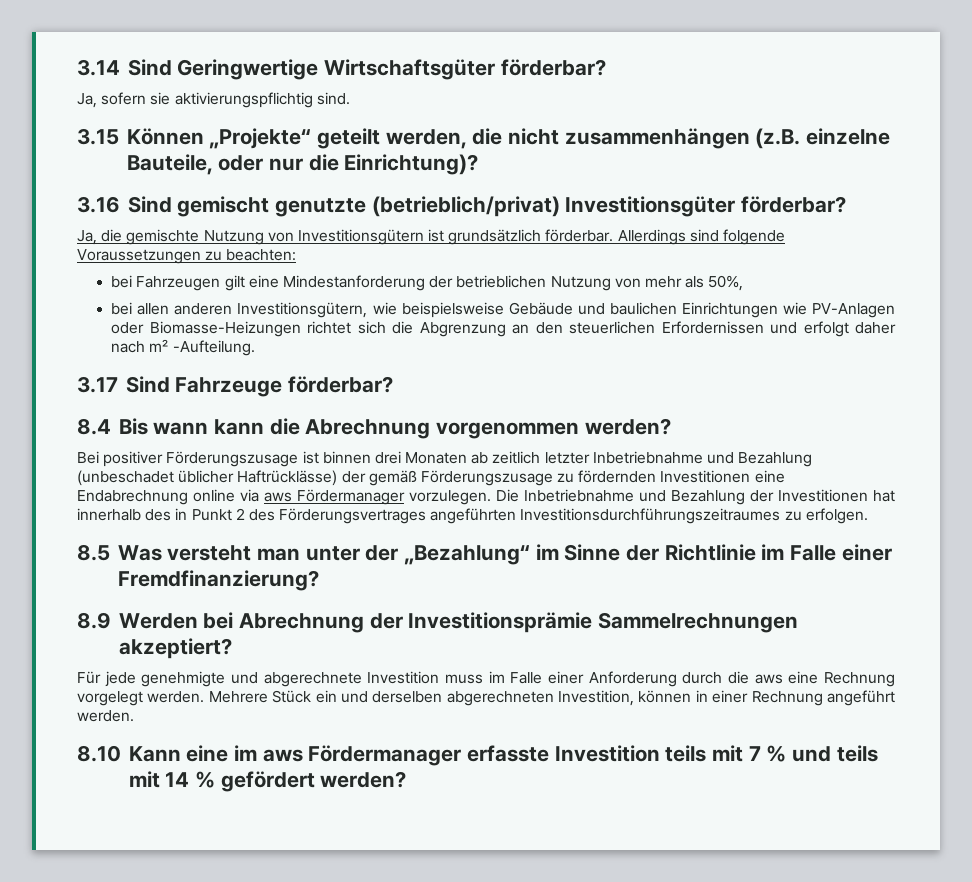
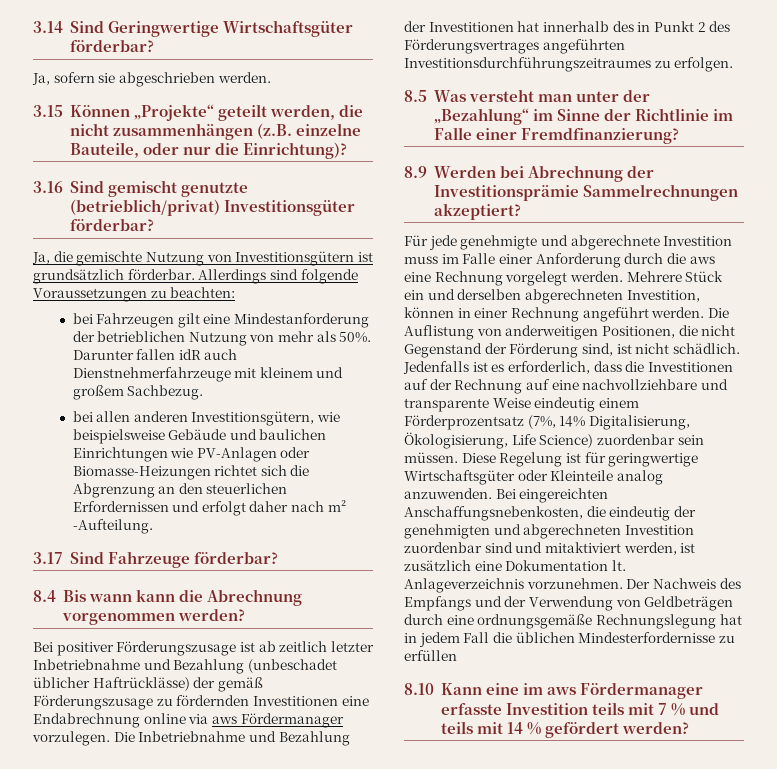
[174,92,350,108] aktivierungspflichtig sind. -> [118,72,271,87] abgeschrieben werden.
[708,275,744,291] 50%, -> [339,332,372,343] [72,349,238,360] [72,367,344,382] [72,385,204,400] 50%. Darunter fallen idR auch Dienstnehmerfahrzeuge mit kleinem und großem Sachbezug.
[322,451,468,464] binnen drei Monaten -> (255, 647) none
(134, 716) none -> [707,308,729,318] [404,325,736,340] [404,343,740,358] [403,361,733,374] [404,379,728,394] [404,397,639,412] [404,415,690,430] [404,432,704,449] [404,452,699,467] [404,470,663,485] [404,488,609,503] [404,506,696,521] [404,524,694,539] [404,542,696,555] [404,560,626,571] [404,578,741,593] [404,596,734,611] [404,614,742,629] [404,632,735,647] [404,650,457,661] Die Auflistung von anderweitigen Positionen, die nicht Gegenstand der Förderung sind, ist nicht schädlich. Jedenfalls ist es erforderlich, dass die Investitionen auf der Rechnung auf eine nachvollziehbare und transparente Weise eindeutig einem Förderprozentsatz (7%, 14% Digitalisierung, Ökologisierung, Life Science) zuordenbar sein müssen. Diese Regelung ist für geringwertige Wirtschaftsgüter oder Kleinteile analog anzuwenden. Bei eingereichten Anschaffungsnebenkosten, die eindeutig der genehmigten und abgerechneten Investition zuordenbar sind und mitaktiviert werden, ist zusätzlich eine Dokumentation lt. Anlageverzeichnis vorzunehmen. Der Nachweis des Empfangs und der Verwendung von Geldbeträgen durch eine ordnungsgemäße Rechnungslegung hat in jedem Fall die üblichen Mindesterfordernisse zu erfüllen

